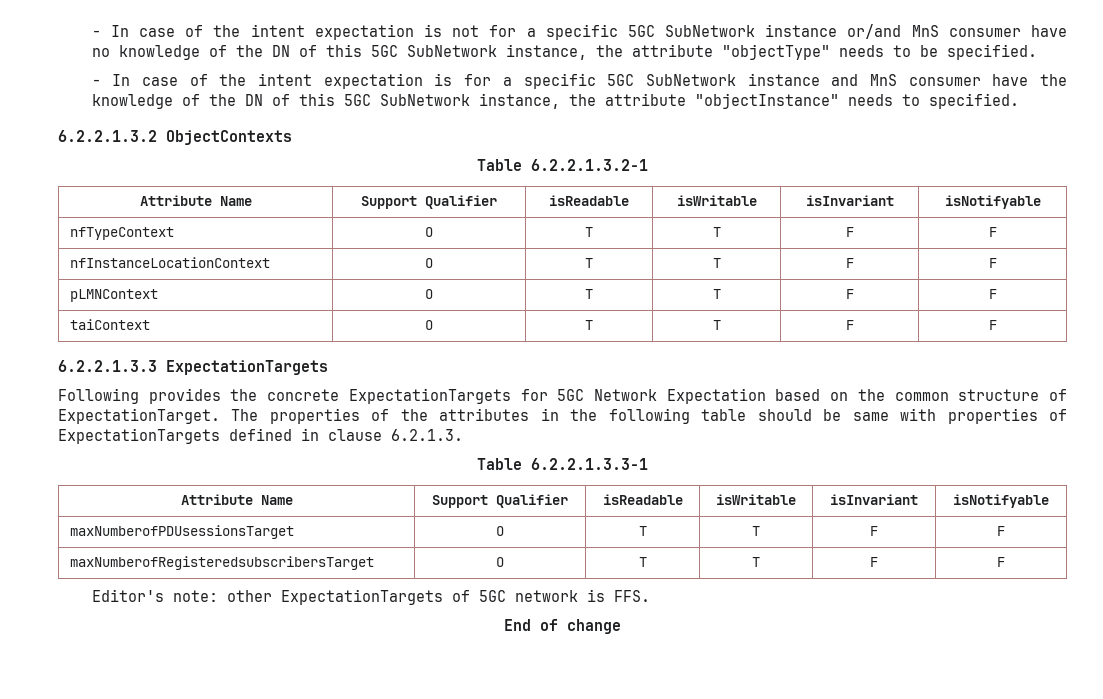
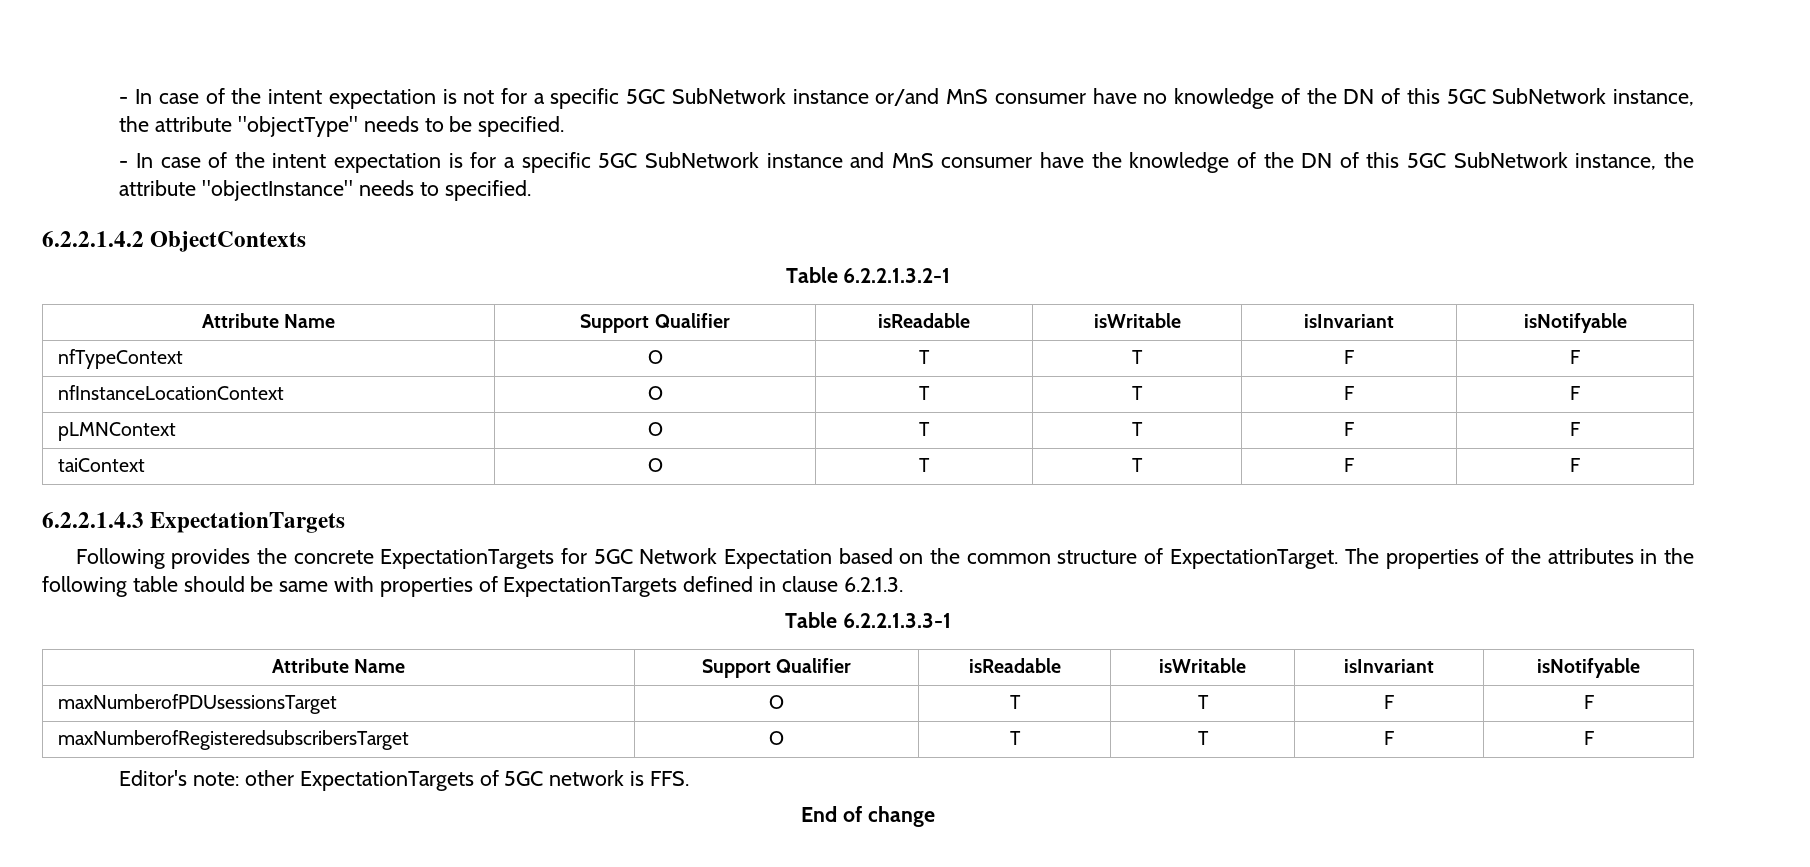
[58,130,157,142] 6.2.2.1.3.2 -> [42,231,144,247] 6.2.2.1.4.2
[58,360,157,372] 6.2.2.1.3.3 -> [42,512,144,528] 6.2.2.1.4.3

